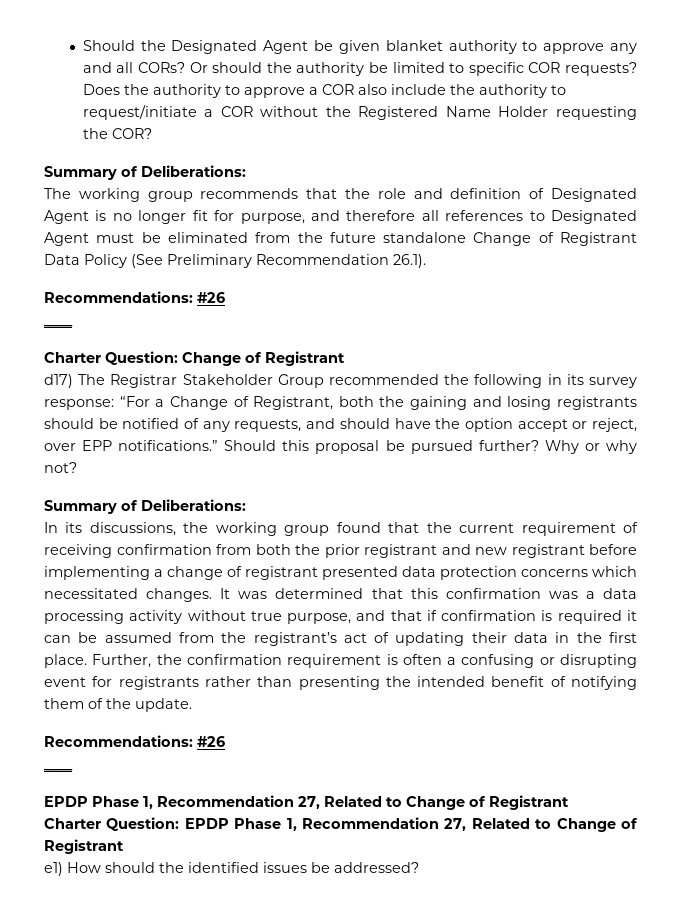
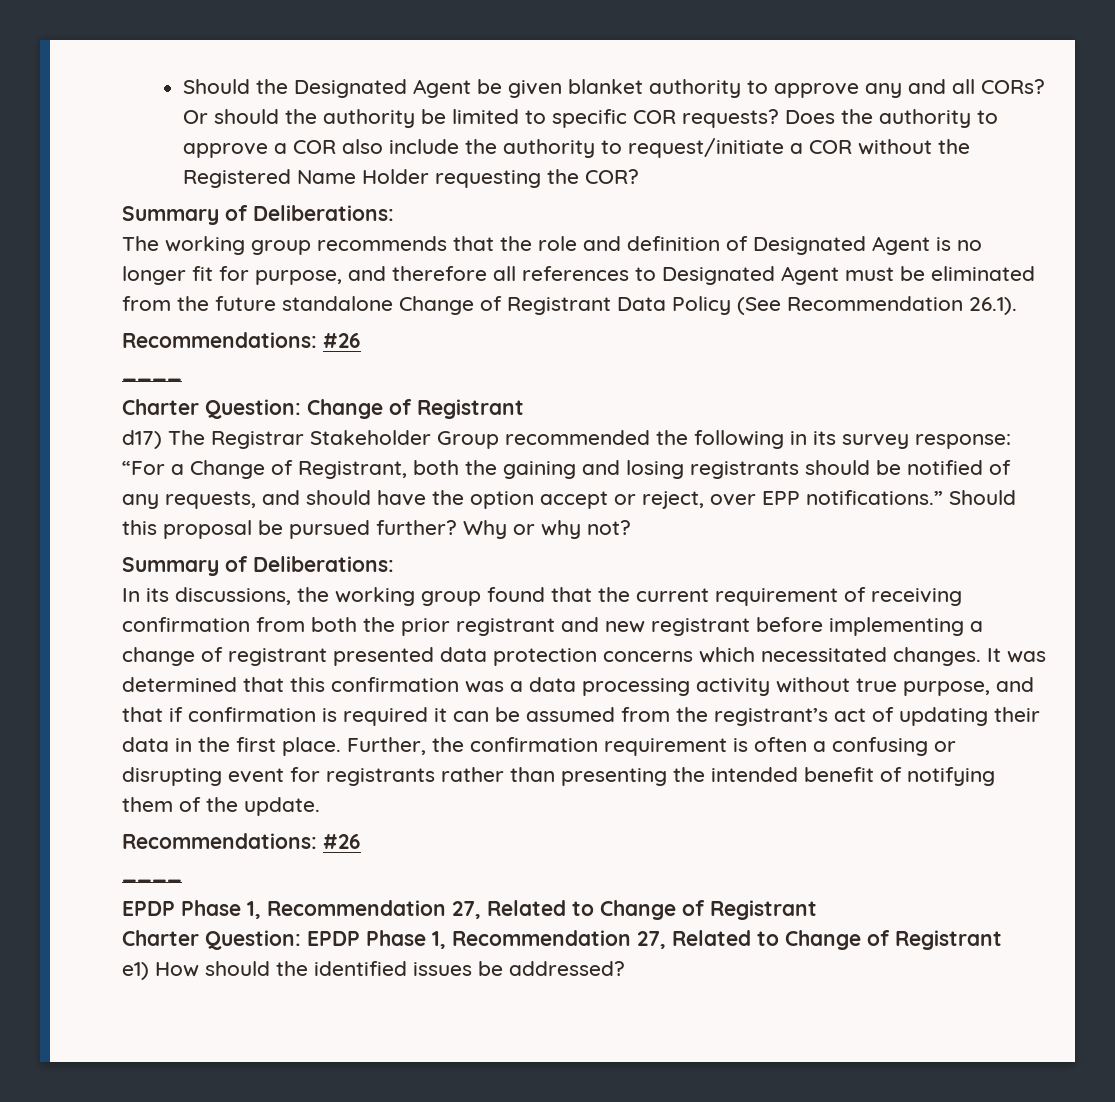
[167,254,252,268] Preliminary -> (781, 306) none

